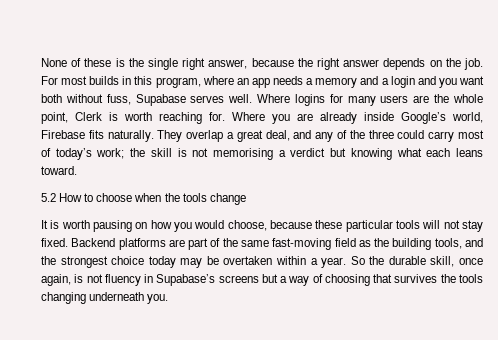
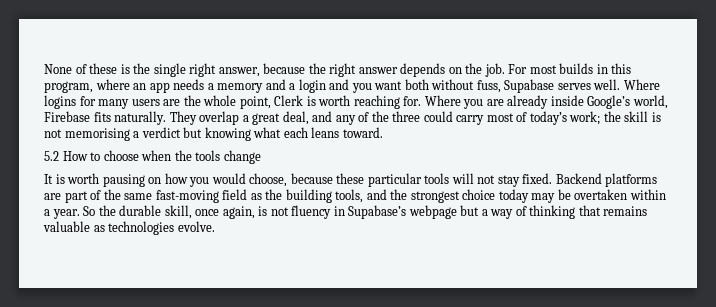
[218,275,259,283] screens -> [408,205,457,219] webpage
[324,274,483,286] [41,292,169,304] choosing that survives the tools changing underneath you. -> [529,205,648,219] [43,221,215,235] thinking that remains valuable as technologies evolve.

